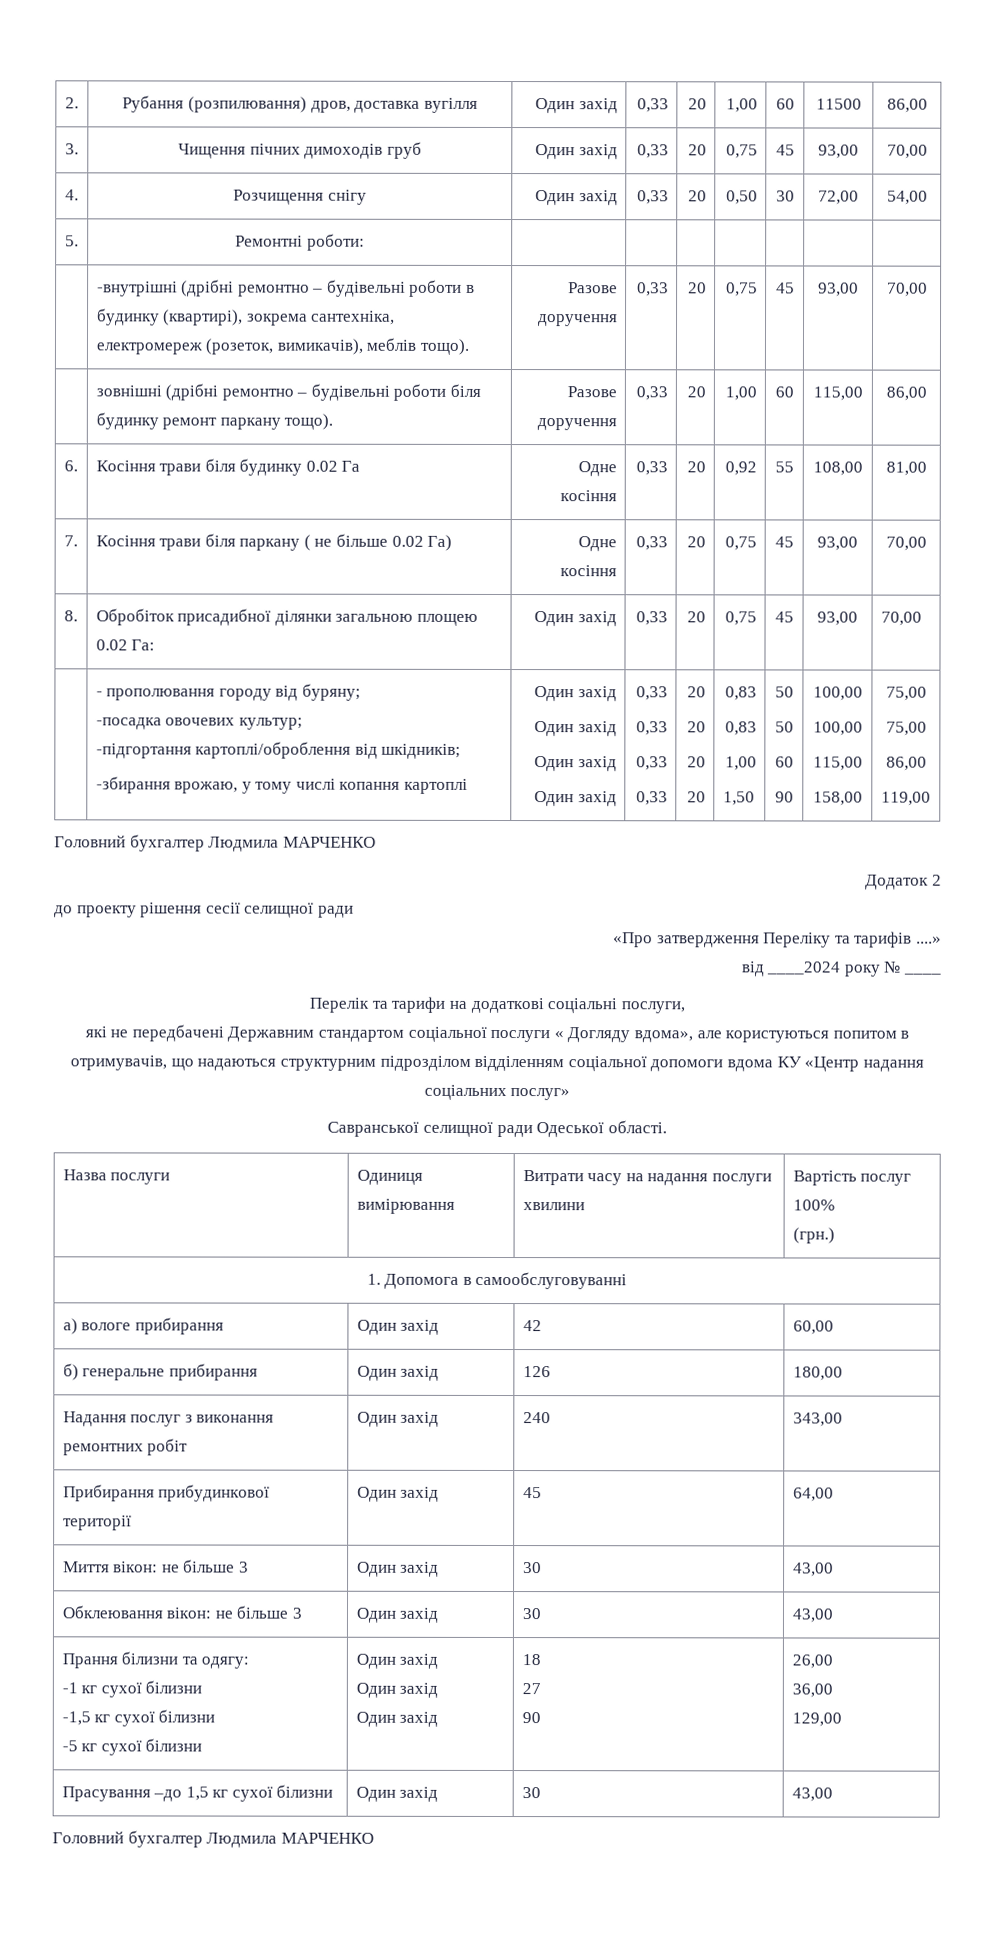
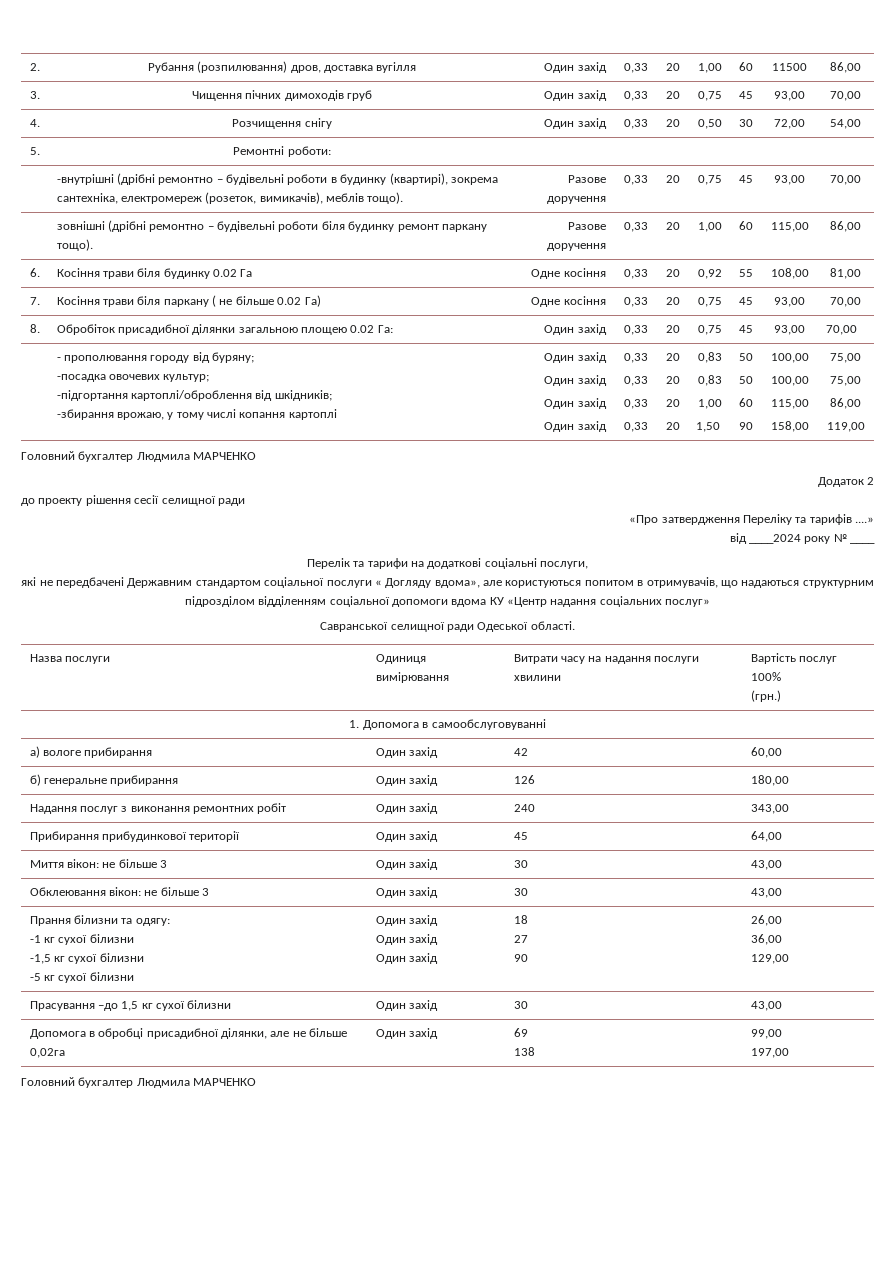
(833, 1794) none -> [29,1028,348,1039] [29,1048,65,1058] [375,1028,438,1039] [513,1028,528,1037] [513,1047,535,1056] [750,1029,782,1039] [750,1048,789,1058] // Допомога в обробці присадибної ділянки, але не більше 0,02га | Один захід | 69 // 138 | 99,00 // 197,00

